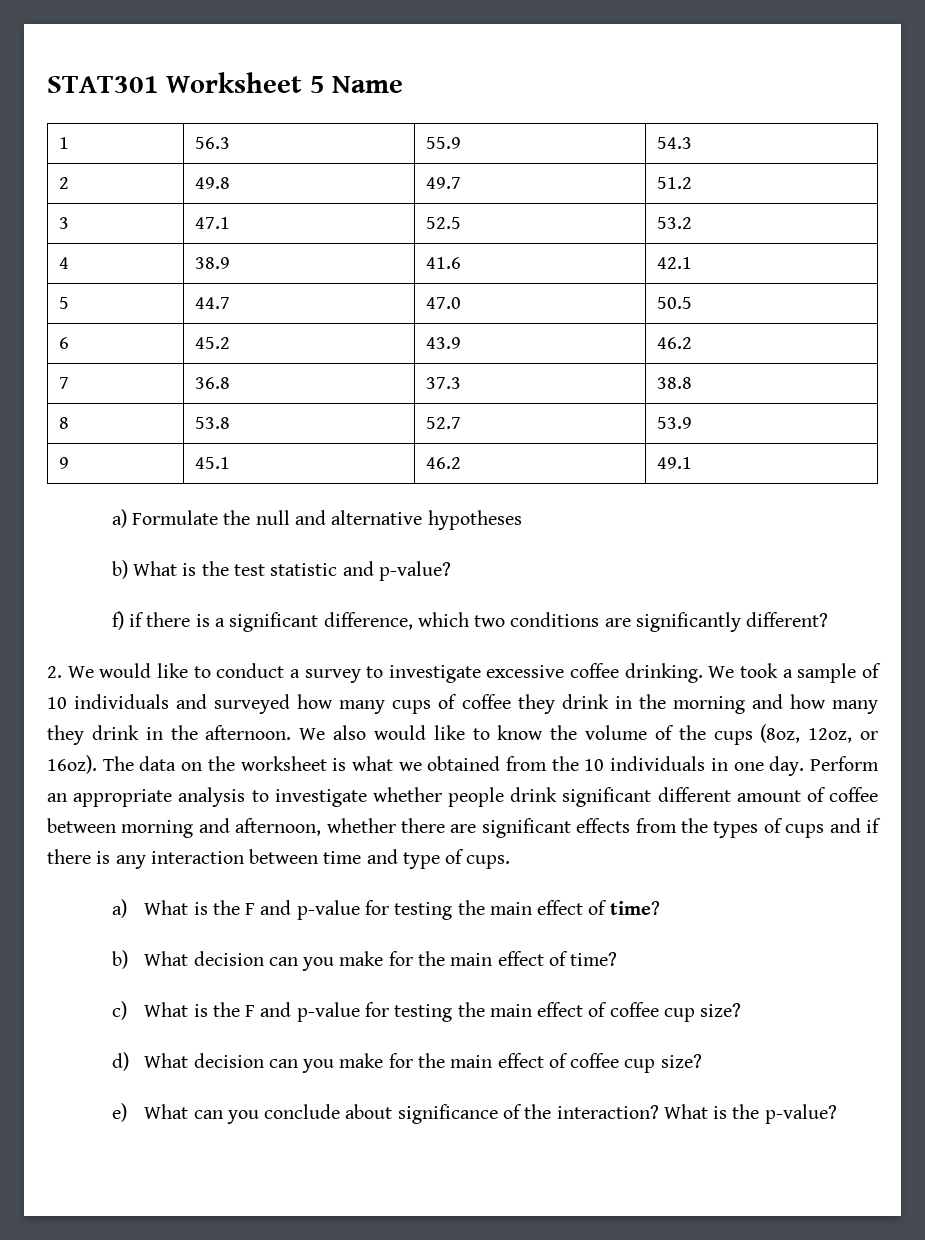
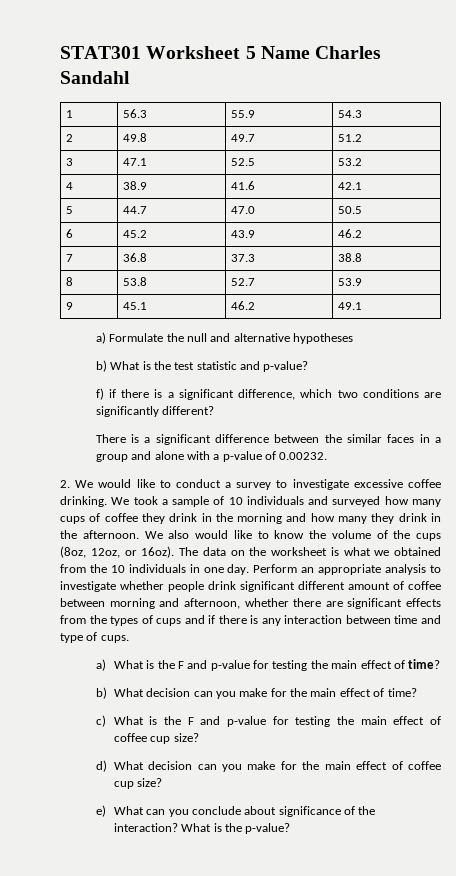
(404, 84) none -> [315,46,382,59] [60,71,130,84] Charles Sandahl
(829, 619) none -> [95,434,441,445] [95,451,328,462] // There is a significant difference between the similar faces in a group and alone with a p-value of 0.00232.

